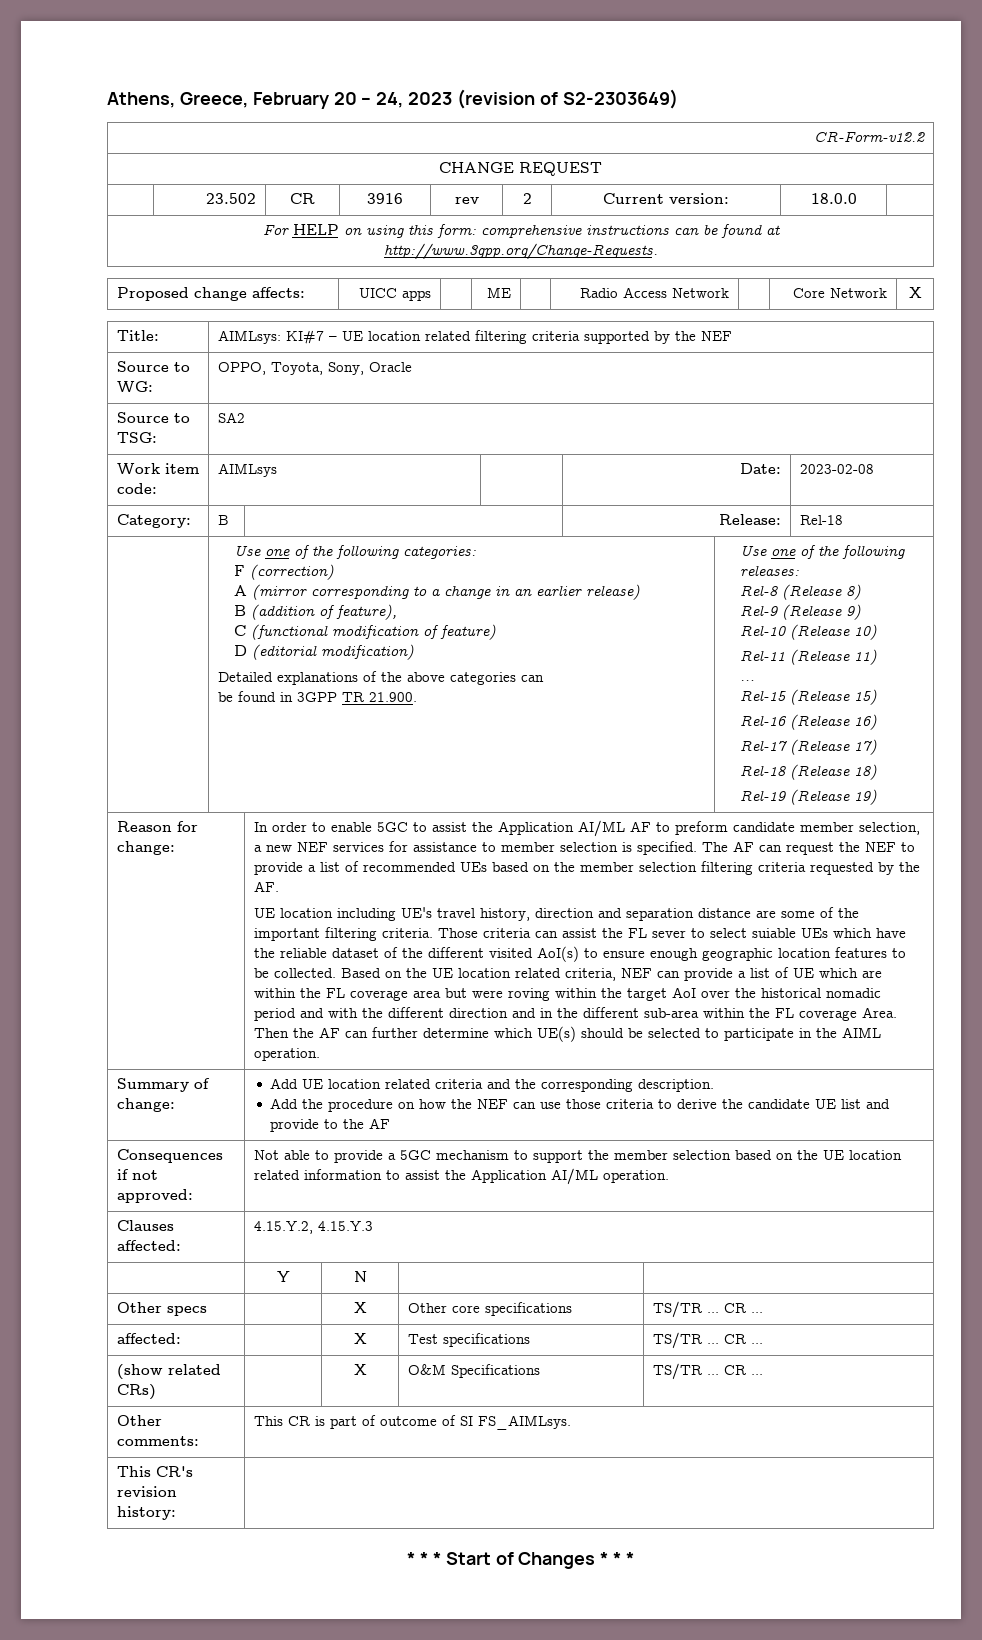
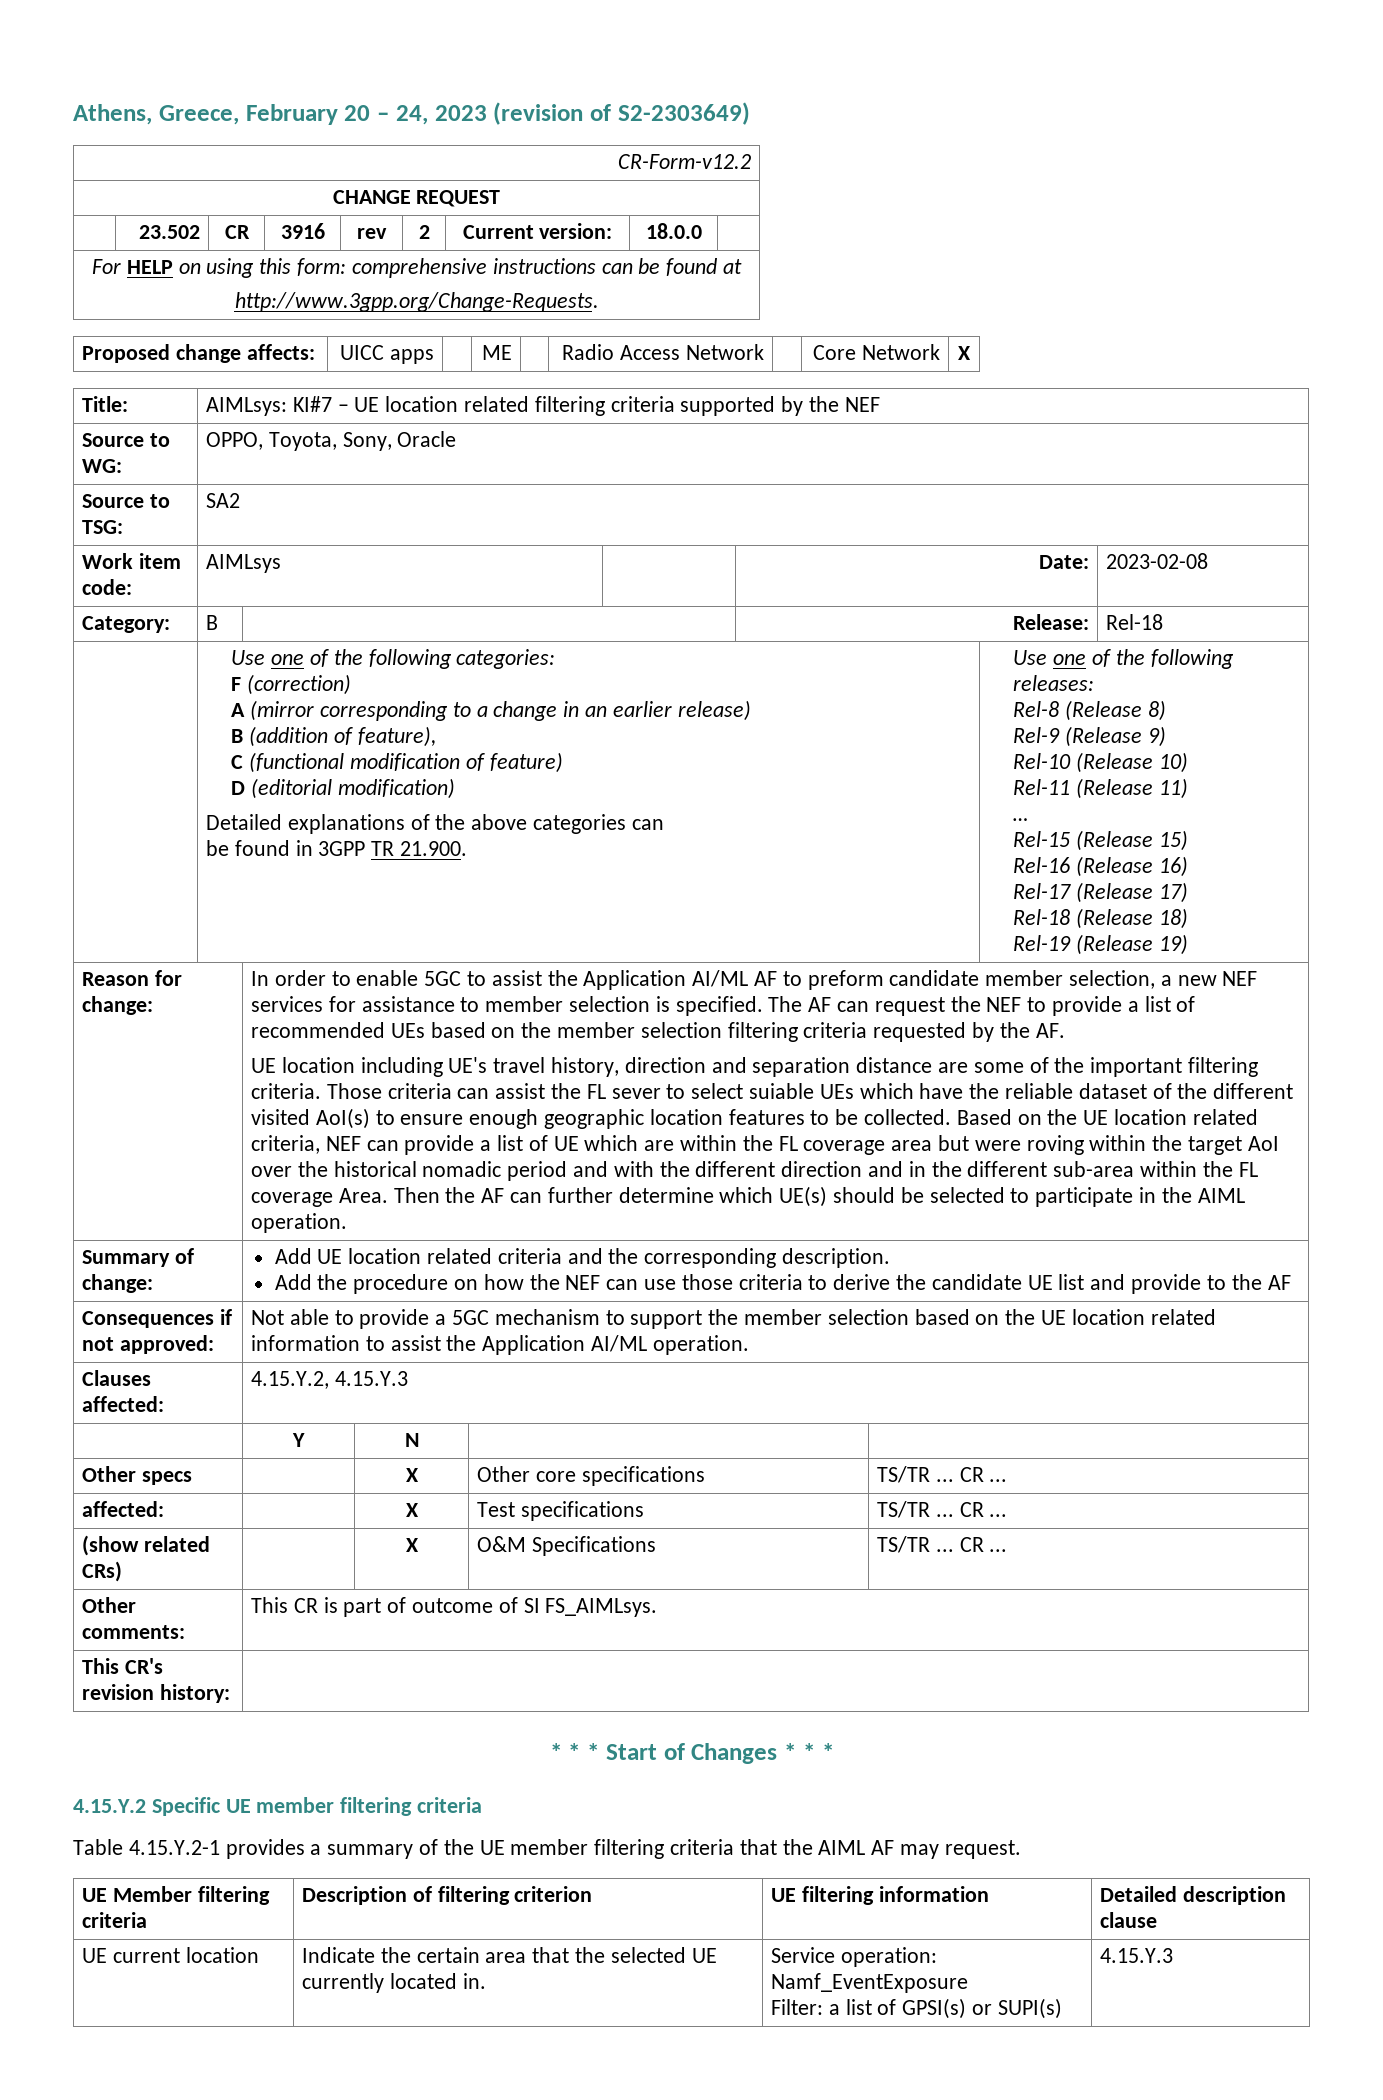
(634, 1558) none -> [73,1797,483,1816] [73,1839,1021,1859] [81,1886,270,1905] [81,1912,147,1928] [301,1886,593,1905] [770,1886,989,1905] [1099,1886,1286,1905] [1099,1912,1157,1928] [81,1947,259,1963] [301,1947,717,1963] [301,1973,486,1993] [770,1947,937,1967] [770,1973,968,1993] [770,1998,1062,2019] [1099,1948,1173,1963] // 4.15.Y.2 Specific UE member filtering criteria // Table 4.15.Y.2-1 provides a summary of the UE member filtering criteria that the AIML AF may request. // UE Member filtering criteria | Description of filtering criterion | UE filtering information | Detailed description clause // UE current location | Indicate the certain area that the selected UE currently located in. | Service operation: Namf_EventExposure // Filter: a list of GPSI(s) or SUPI(s) | 4.15.Y.3

